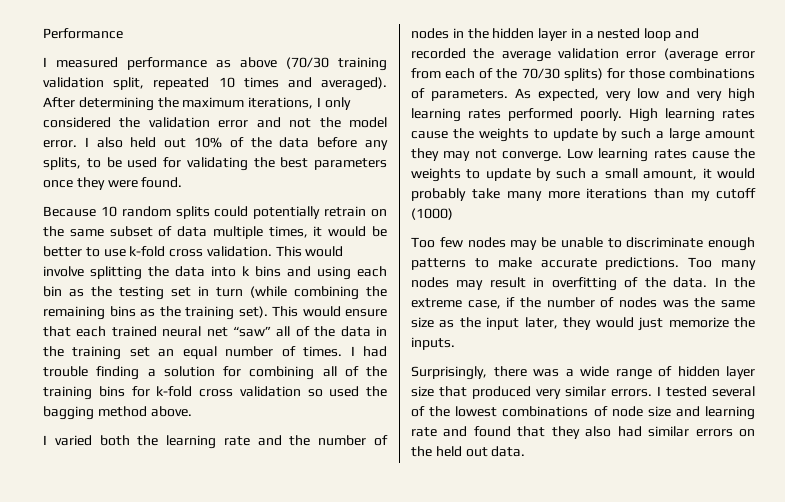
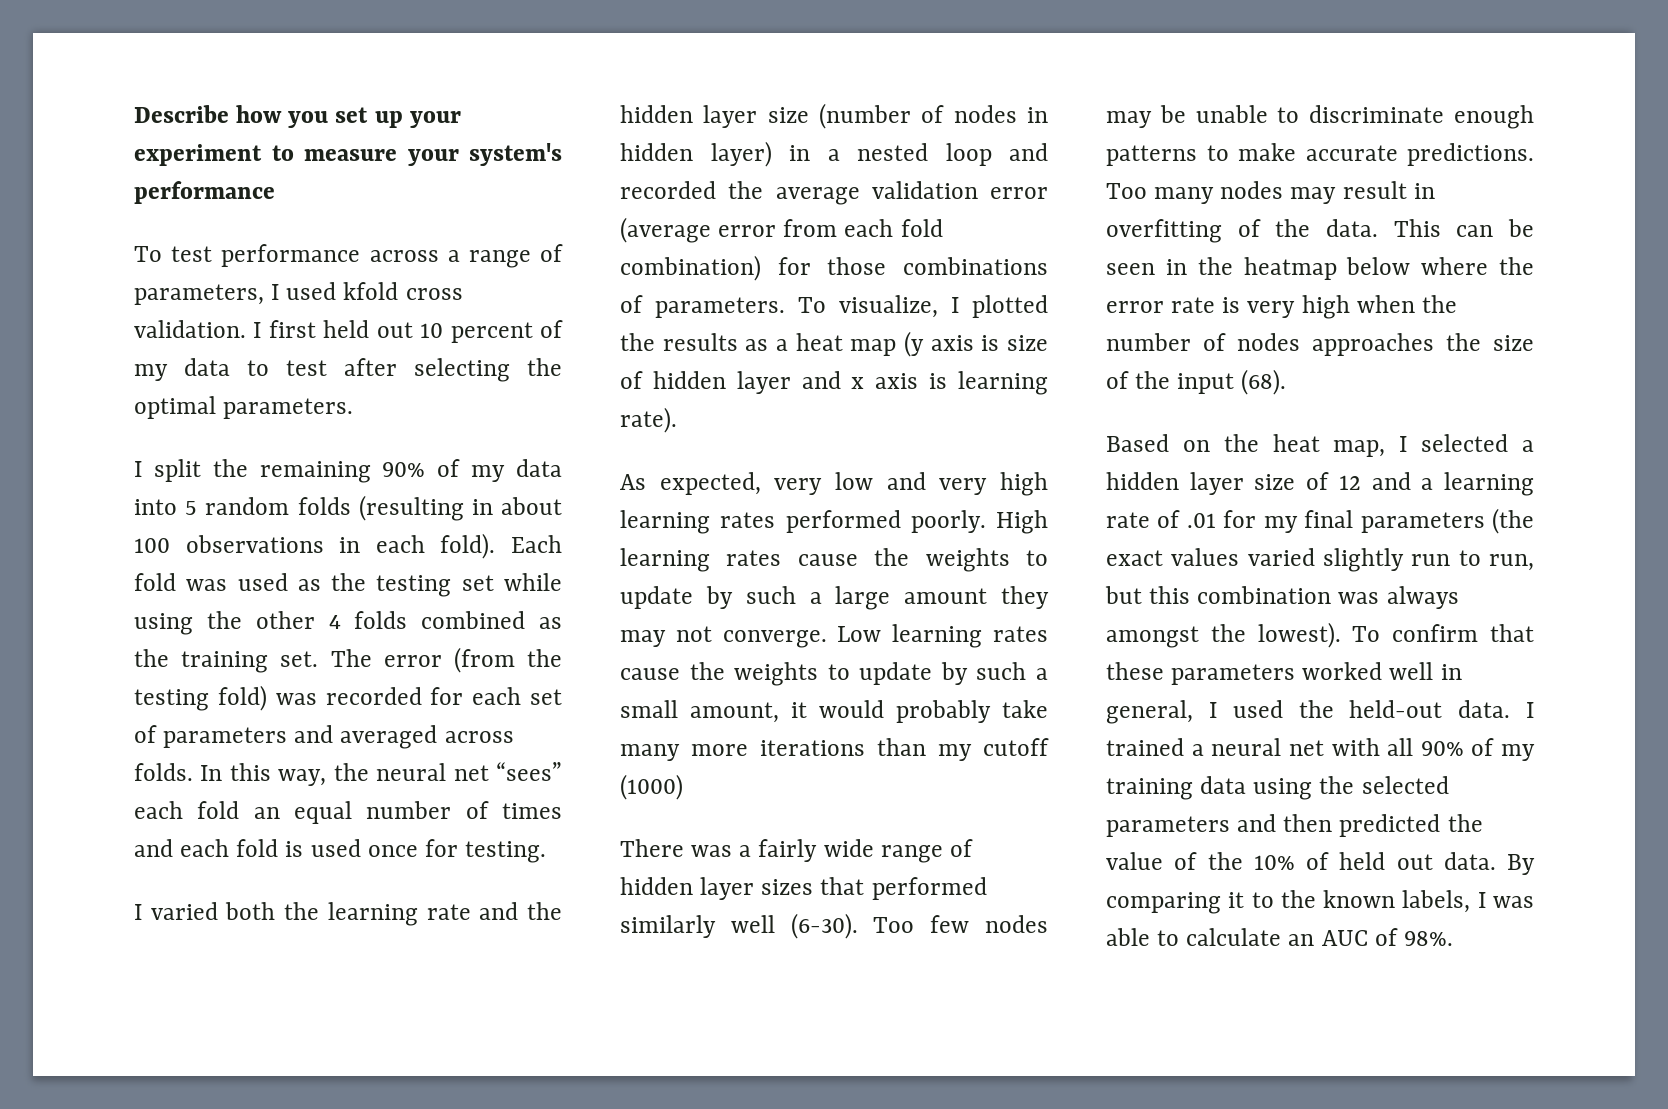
[43,28,123,39] [43,57,387,71] [43,77,387,91] [43,97,351,111] [43,117,387,128] [43,137,389,150] [43,157,387,171] [43,177,183,190] [43,206,387,219] [43,226,387,239] [43,246,344,257] [43,266,387,280] [43,286,387,300] [43,306,387,320] [43,326,387,337] [43,346,388,360] [43,366,387,380] [43,386,387,400] [43,406,192,420] Performance // I measured performance as above (70/30 training validation split, repeated 10 times and averaged). After determining the maximum iterations, I only considered the validation error and not the model error. I also held out 10% of the data before any splits, to be used for validating the best parameters once they were found. // Because 10 random splits could potentially retrain on the same subset of data multiple times, it would be better to use k-fold cross validation. This would involve splitting the data into k bins and using each bin as the testing set in turn (while combining the remaining bins as the training set). This would ensure that each trained neural net “saw” all of the data in the training set an equal number of times. I had trouble finding a solution for combining all of the training bins for k-fold cross validation so used the bagging method above. -> [134,105,461,128] [134,143,562,166] [134,181,275,204] [134,244,563,268] [134,282,463,305] [134,320,563,343] [134,358,562,382] [134,396,354,419] [134,459,562,483] [134,495,562,521] [134,533,562,559] [134,573,562,597] [134,611,562,635] [134,647,562,673] [134,685,562,711] [134,725,514,749] [134,762,562,786] [134,801,562,824] [134,839,547,863] Describe how you set up your experiment to measure your system's performance // To test performance across a range of parameters, I used kfold cross validation. I first held out 10 percent of my data to test after selecting the optimal parameters. // I split the remaining 90% of my data into 5 random folds (resulting in about 100 observations in each fold). Each fold was used as the testing set while using the other 4 folds combined as the training set. The error (from the testing fold) was recorded for each set of parameters and averaged across folds. In this way, the neural net “sees” each fold an equal number of times and each fold is used once for testing.
[318,435,388,446] [411,28,568,41] number of nodes in the hidden layer -> [620,103,1048,129] [620,141,772,167] hidden layer size (number of nodes in hidden layer)
[479,68,603,81] of the 70/30 splits) -> [900,219,943,237] [620,255,761,281] fold combination)
(508, 95) none -> [798,295,1048,318] [620,331,1048,357] [620,371,1048,395] [620,407,677,433] To visualize, I plotted the results as a heat map (y axis is size of hidden layer and x axis is learning rate). //
(453, 214) none -> [620,839,973,863] [620,877,987,900] [620,913,858,939] There was a fairly wide range of hidden layer sizes that performed similarly well (6-30).
[714,277,755,288] [411,297,755,309] [411,317,755,331] [411,337,455,350] [411,366,755,380] [411,386,755,399] [411,406,755,420] [411,426,755,439] [411,446,526,457] In the extreme case, if the number of nodes was the same size as the input later, they would just memorize the inputs. // Surprisingly, there was a wide range of hidden layer size that produced very similar errors. I tested several of the lowest combinations of node size and learning rate and found that they also had similar errors on the held out data. -> [1393,219,1534,237] [1106,257,1534,280] [1106,295,1457,319] [1106,333,1534,356] [1106,369,1287,395] [1106,434,1534,457] [1106,472,1534,496] [1106,508,1534,534] [1106,548,1534,572] [1105,586,1459,609] [1106,622,1534,648] [1106,662,1462,685] [1106,700,1534,724] [1106,738,1535,761] [1106,776,1449,800] [1106,814,1483,837] [1106,852,1535,875] [1106,890,1534,914] [1106,928,1453,946] This can be seen in the heatmap below where the error rate is very high when the number of nodes approaches the size of the input (68). // Based on the heat map, I selected a hidden layer size of 12 and a learning rate of .01 for my final parameters (the exact values varied slightly run to run, but this combination was always amongst the lowest). To confirm that these parameters worked well in general, I used the held-out data. I trained a neural net with all 90% of my training data using the selected parameters and then predicted the value of the 10% of held out data. By comparing it to the known labels, I was able to calculate an AUC of 98%.

